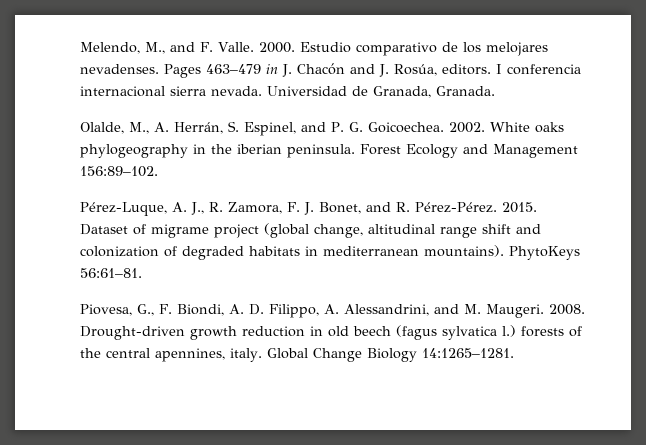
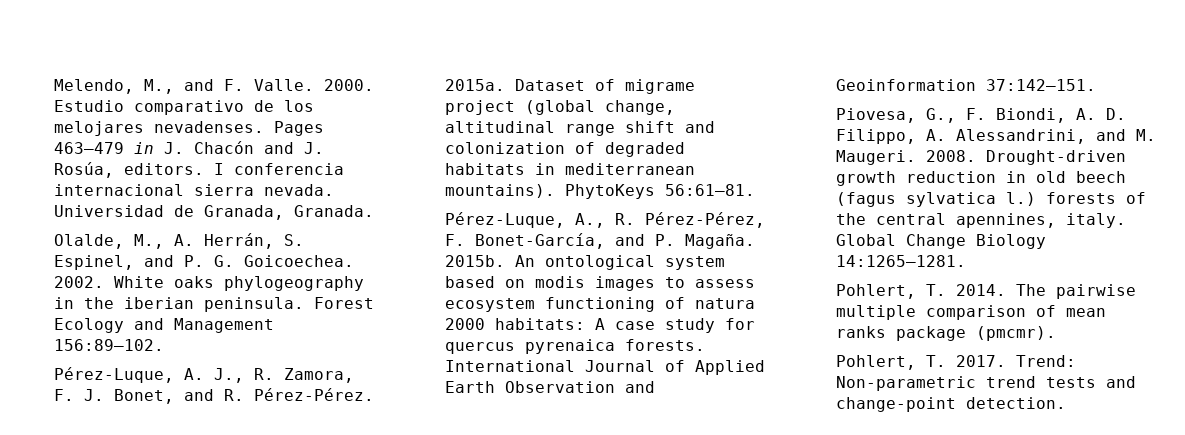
[501,202,537,213] 2015. -> [445,79,506,91] 2015a.
(142, 273) none -> [445,212,766,228] [445,233,756,249] [445,255,726,270] [445,276,756,291] [445,297,756,312] [445,318,756,333] [445,339,706,354] [445,360,766,375] [445,381,656,393] [836,79,1097,91] // Pérez-Luque, A., R. Pérez-Pérez, F. Bonet-García, and P. Magaña. 2015b. An ontological system based on modis images to assess ecosystem functioning of natura 2000 habitats: A case study for quercus pyrenaica forests. International Journal of Applied Earth Observation and Geoinformation 37:142–151.
(514, 353) none -> [836,284,1137,299] [836,305,1107,320] [836,326,1057,341] [836,355,1077,370] [836,376,1137,391] [836,397,1067,412] // Pohlert, T. 2014. The pairwise multiple comparison of mean ranks package (pmcmr). // Pohlert, T. 2017. Trend: Non-parametric trend tests and change-point detection.

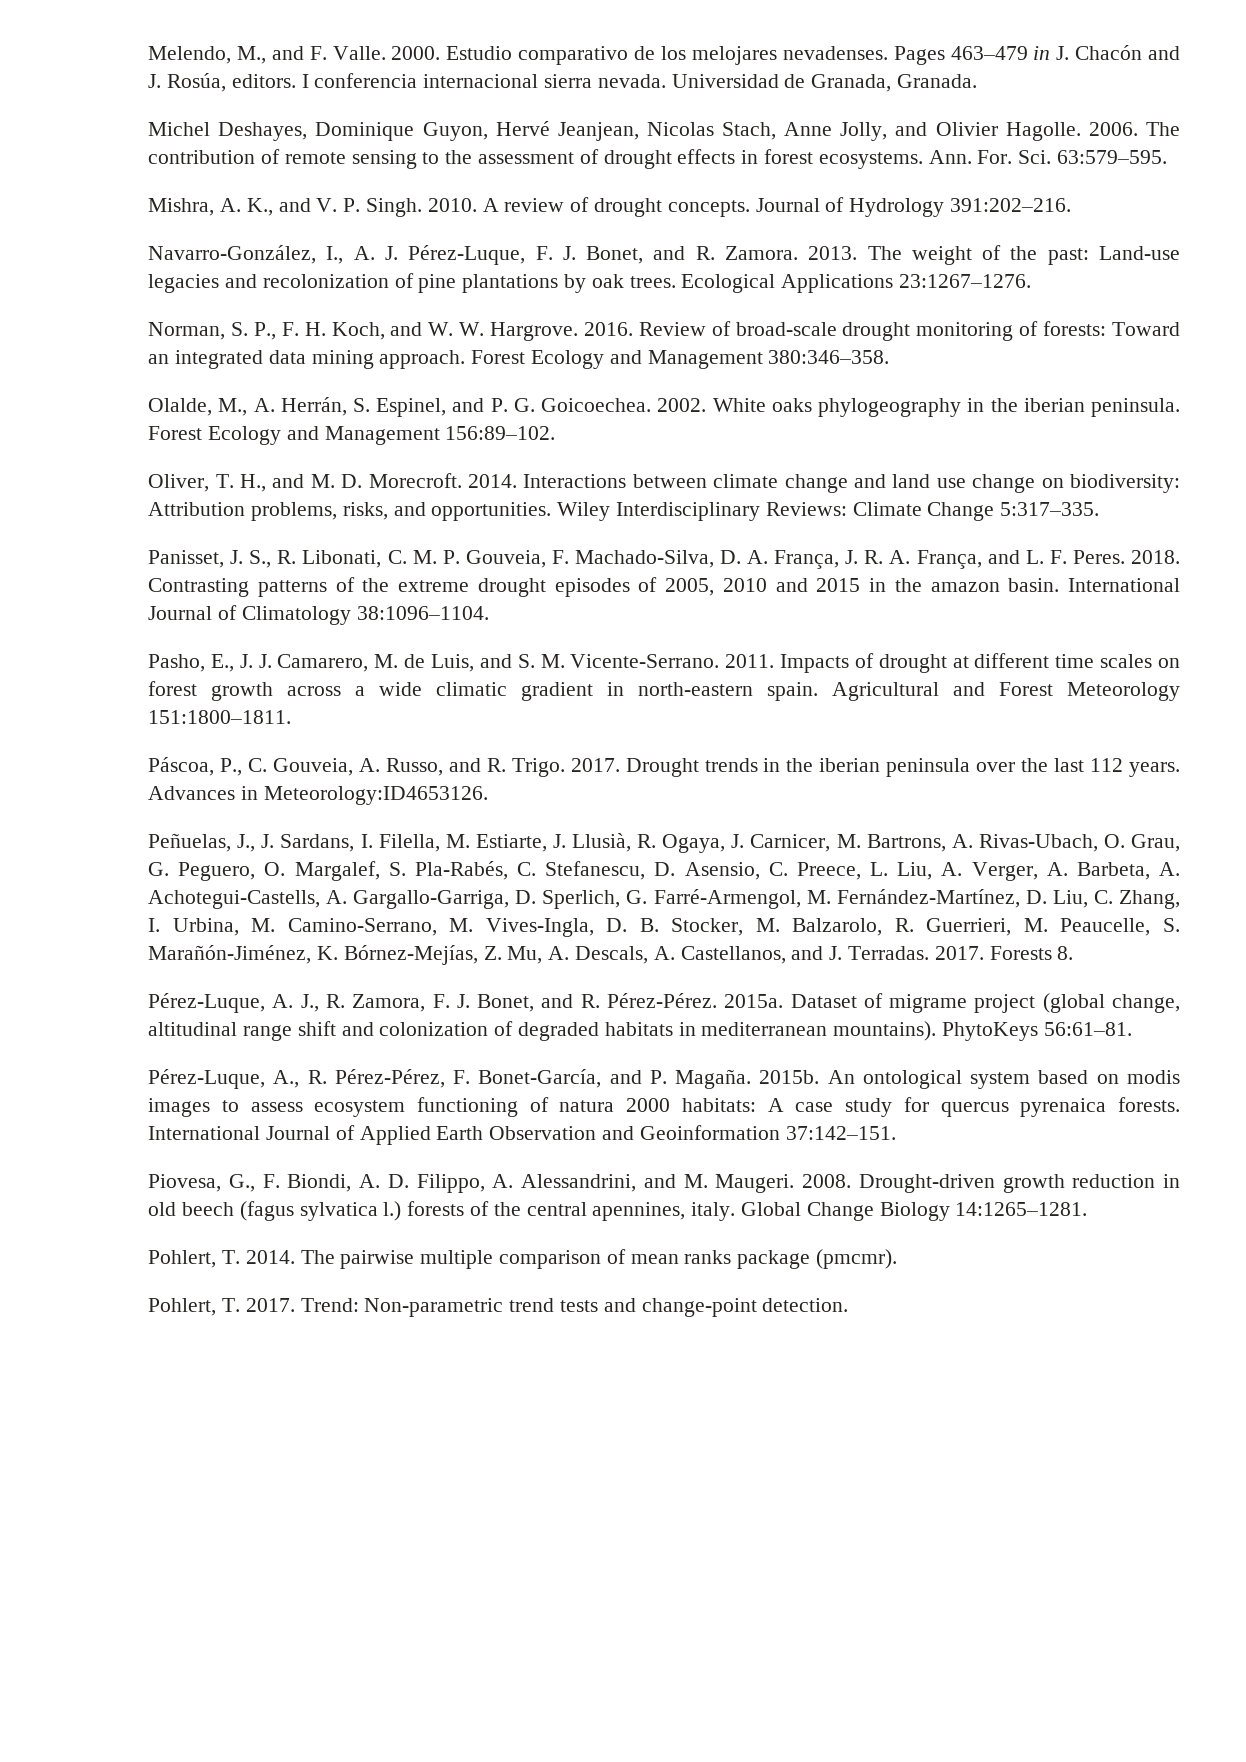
(375, 211) none -> [148,121,1180,141] [148,149,1167,169] [148,197,1071,217] [148,245,1180,265] [148,273,1031,293] [148,321,1181,341] [148,350,890,369] // Michel Deshayes, Dominique Guyon, Hervé Jeanjean, Nicolas Stach, Anne Jolly, and Olivier Hagolle. 2006. The contribution of remote sensing to the assessment of drought effects in forest ecosystems. Ann. For. Sci. 63:579–595. // Mishra, A. K., and V. P. Singh. 2010. A review of drought concepts. Journal of Hydrology 391:202–216. // Navarro-González, I., A. J. Pérez-Luque, F. J. Bonet, and R. Zamora. 2013. The weight of the past: Land-use legacies and recolonization of pine plantations by oak trees. Ecological Applications 23:1267–1276. // Norman, S. P., F. H. Koch, and W. W. Hargrove. 2016. Review of broad-scale drought monitoring of forests: Toward an integrated data mining approach. Forest Ecology and Management 380:346–358.
(165, 345) none -> [148,473,1180,493] [148,502,1100,521] [148,550,1180,569] [148,577,1181,597] [148,605,489,625] [148,653,1180,673] [148,681,1180,701] [148,710,292,724] [148,757,1181,777] [148,786,488,805] [148,833,1180,853] [148,861,1180,881] [148,889,1180,909] [148,918,1181,937] [148,945,1074,965] // Oliver, T. H., and M. D. Morecroft. 2014. Interactions between climate change and land use change on biodiversity: Attribution problems, risks, and opportunities. Wiley Interdisciplinary Reviews: Climate Change 5:317–335. // Panisset, J. S., R. Libonati, C. M. P. Gouveia, F. Machado-Silva, D. A. França, J. R. A. França, and L. F. Peres. 2018. Contrasting patterns of the extreme drought episodes of 2005, 2010 and 2015 in the amazon basin. International Journal of Climatology 38:1096–1104. // Pasho, E., J. J. Camarero, M. de Luis, and S. M. Vicente-Serrano. 2011. Impacts of drought at different time scales on forest growth across a wide climatic gradient in north-eastern spain. Agricultural and Forest Meteorology 151:1800–1811. // Páscoa, P., C. Gouveia, A. Russo, and R. Trigo. 2017. Drought trends in the iberian peninsula over the last 112 years. Advances in Meteorology:ID4653126. // Peñuelas, J., J. Sardans, I. Filella, M. Estiarte, J. Llusià, R. Ogaya, J. Carnicer, M. Bartrons, A. Rivas-Ubach, O. Grau, G. Peguero, O. Margalef, S. Pla-Rabés, C. Stefanescu, D. Asensio, C. Preece, L. Liu, A. Verger, A. Barbeta, A. Achotegui-Castells, A. Gargallo-Garriga, D. Sperlich, G. Farré-Armengol, M. Fernández-Martínez, D. Liu, C. Zhang, I. Urbina, M. Camino-Serrano, M. Vives-Ingla, D. B. Stocker, M. Balzarolo, R. Guerrieri, M. Peaucelle, S. Marañón-Jiménez, K. Bórnez-Mejías, Z. Mu, A. Descals, A. Castellanos, and J. Terradas. 2017. Forests 8.

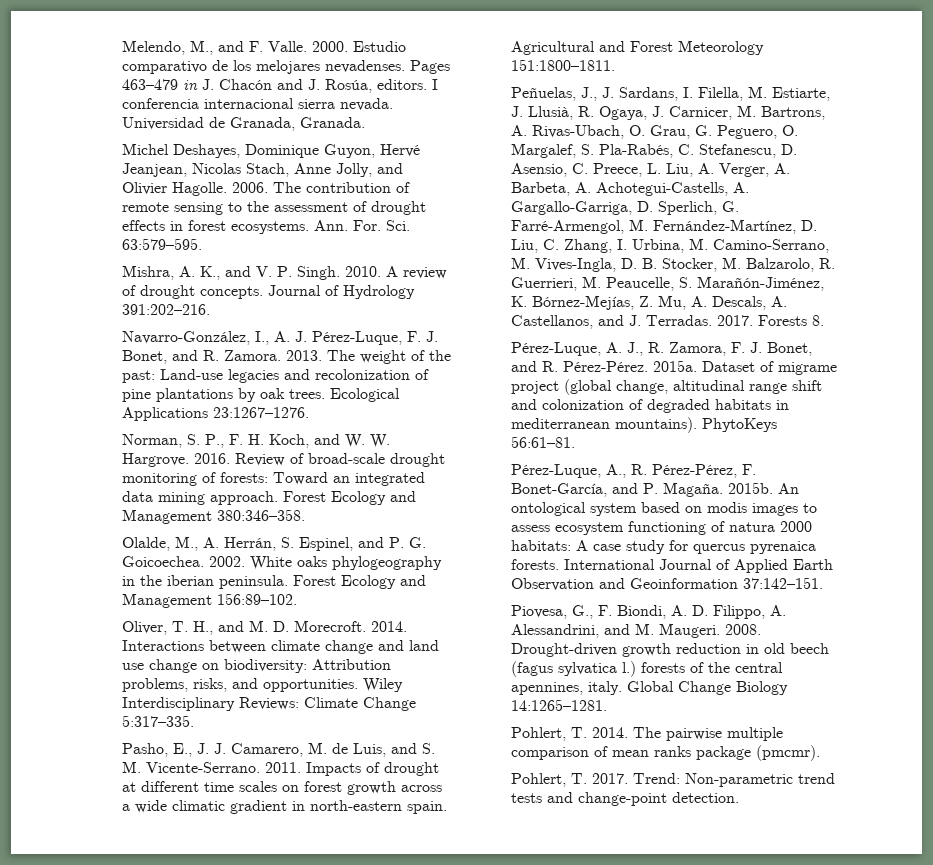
[148,550,1180,569] [148,577,1181,597] [148,605,489,625] // Panisset, J. S., R. Libonati, C. M. P. Gouveia, F. Machado-Silva, D. A. França, J. R. A. França, and L. F. Peres. 2018. Contrasting patterns of the extreme drought episodes of 2005, 2010 and 2015 in the amazon basin. International Journal of Climatology 38:1096–1104. -> (195, 721) none
[148,757,1181,777] [148,786,488,805] // Páscoa, P., C. Gouveia, A. Russo, and R. Trigo. 2017. Drought trends in the iberian peninsula over the last 112 years. Advances in Meteorology:ID4653126. -> (616, 65) none

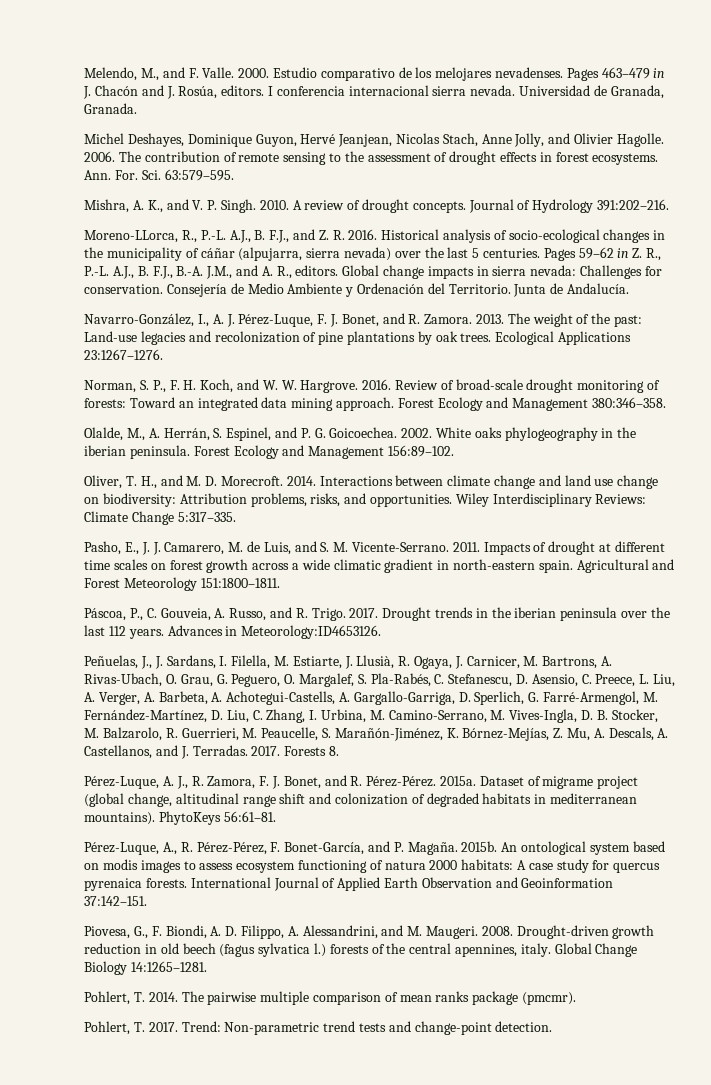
(211, 309) none -> [84,229,666,243] [84,247,661,261] [84,265,662,279] [84,283,629,297] // Moreno-LLorca, R., P.-L. A.J., B. F.J., and Z. R. 2016. Historical analysis of socio-ecological changes in the municipality of cáñar (alpujarra, sierra nevada) over the last 5 centuries. Pages 59–62 in Z. R., P.-L. A.J., B. F.J., B.-A. J.M., and A. R., editors. Global change impacts in sierra nevada: Challenges for conservation. Consejería de Medio Ambiente y Ordenación del Territorio. Junta de Andalucía.
(616, 65) none -> [84,607,670,621] [84,625,382,639] // Páscoa, P., C. Gouveia, A. Russo, and R. Trigo. 2017. Drought trends in the iberian peninsula over the last 112 years. Advances in Meteorology:ID4653126.

